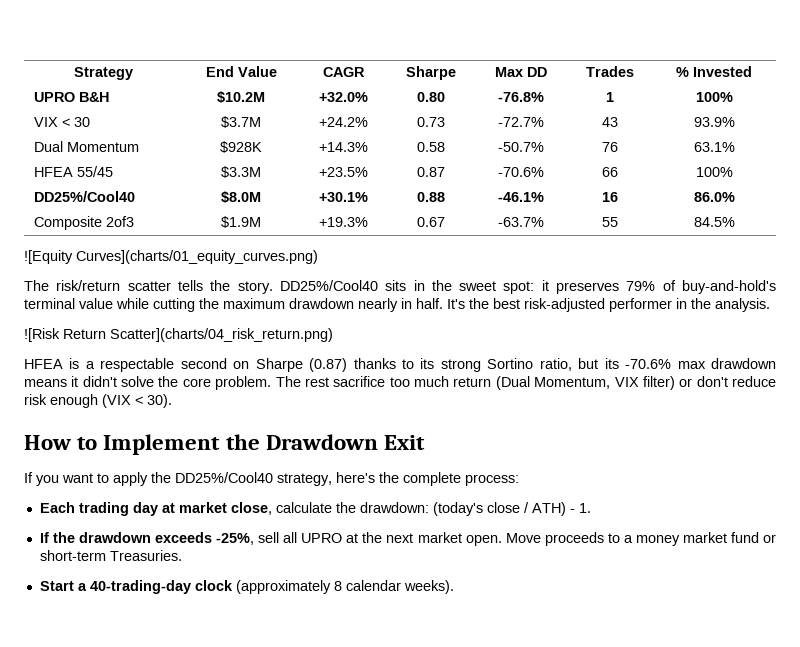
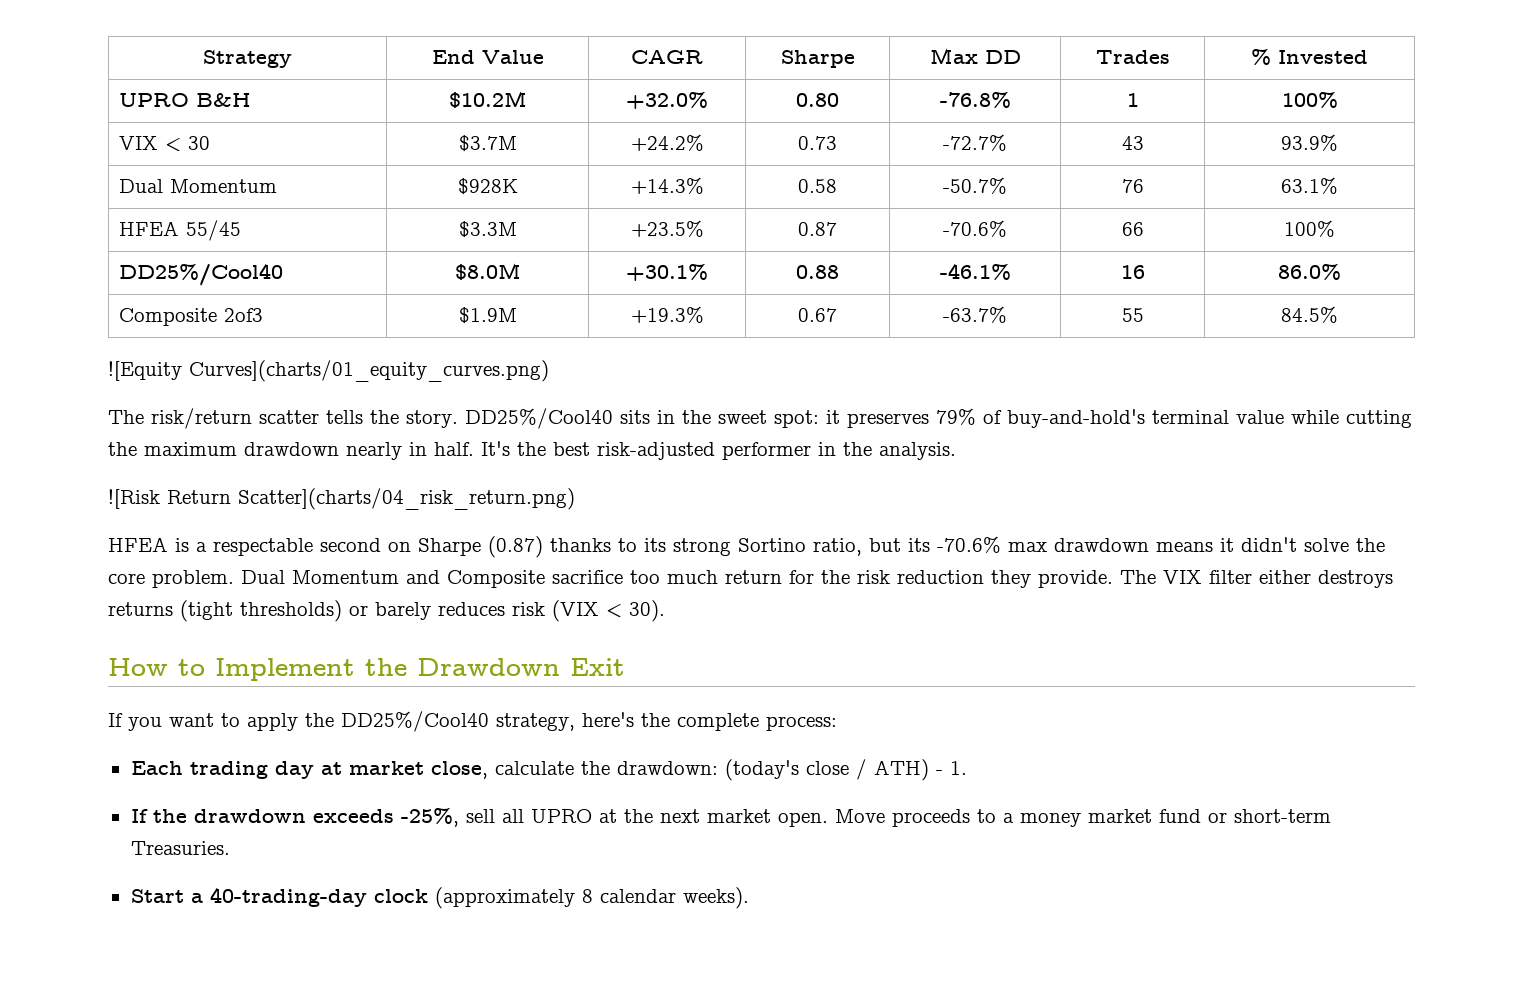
[275,376,776,390] [24,394,98,408] The rest sacrifice too much return (Dual Momentum, VIX filter) or don't reduce risk enough -> [241,570,1393,588] [108,600,545,622] Dual Momentum and Composite sacrifice too much return for the risk reduction they provide. The VIX filter either destroys returns (tight thresholds) or barely reduces risk

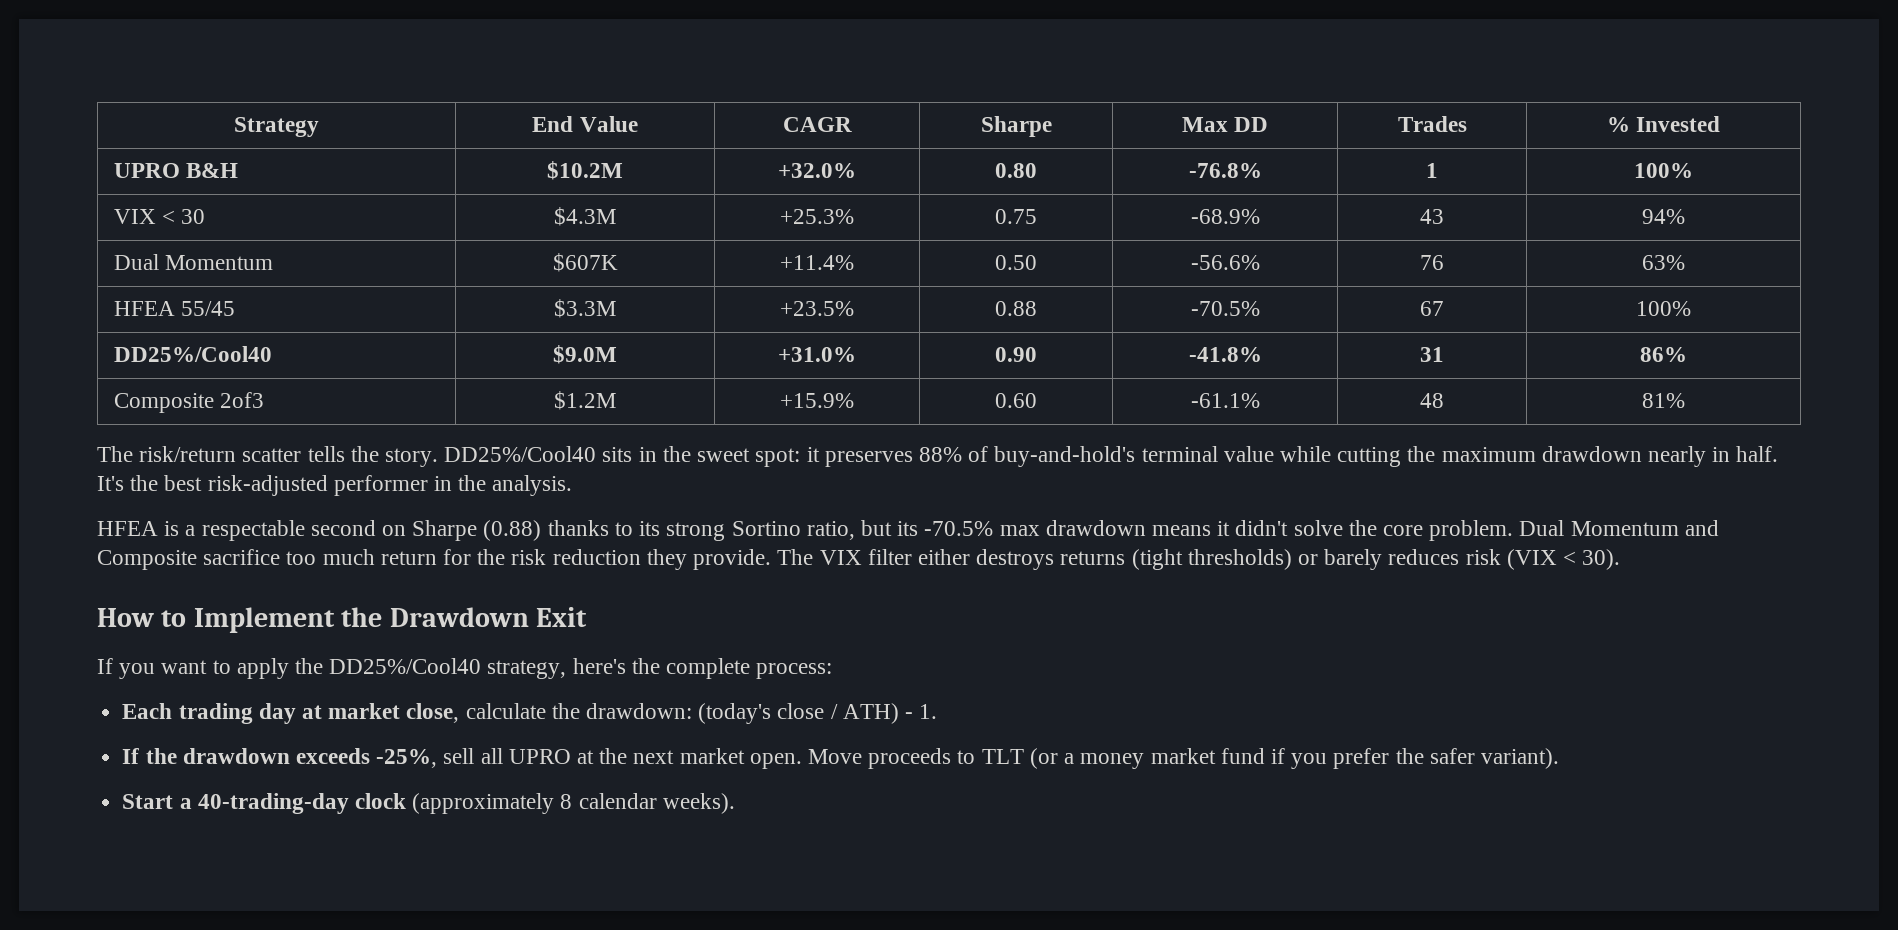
[458,135,517,152] [630,134,704,151] [798,136,837,150] [943,134,1007,151] $3.7M | +24.2% | 0.73 | -72.7% -> [554,207,616,226] [780,209,854,224] [995,209,1037,224] [1190,209,1260,224] $4.3M | +25.3% | 0.75 | -68.9%
[1281,134,1338,151] 93.9% -> [1642,209,1685,224] 94%
[457,178,518,195] [630,177,704,194] [798,179,837,193] [943,177,1007,194] $928K | +14.3% | 0.58 | -50.7% -> [552,253,618,272] [780,255,854,270] [995,255,1037,270] [1190,255,1260,270] $607K | +11.4% | 0.50 | -56.6%
[1281,177,1338,194] 63.1% -> [1642,255,1685,270] 63%
[798,222,837,236] [943,220,1007,237] [1121,222,1144,236] 0.87 | -70.6% | 66 -> [995,301,1037,316] [1190,301,1260,316] [1420,301,1444,316] 0.88 | -70.5% | 67
[454,263,521,280] [626,264,708,281] [796,265,839,279] [939,263,1011,280] [1120,265,1145,279] [1278,264,1341,280] [119,308,264,326] [458,307,517,324] [630,306,704,323] [798,308,837,322] [943,306,1007,323] [1121,308,1144,322] [1281,306,1338,323] [108,360,549,382] $8.0M | +30.1% | 0.88 | -46.1% | 16 | 86.0% // Composite 2of3 | $1.9M | +19.3% | 0.67 | -63.7% | 55 | 84.5% // ![Equity Curves](charts/01_equity_curves.png) -> [553,345,617,364] [778,347,856,362] [995,347,1037,362] [1188,347,1262,362] [1420,347,1444,362] [1640,347,1687,362] [113,392,264,413] [554,391,616,410] [780,393,854,408] [995,393,1037,408] [1190,393,1260,408] [1420,393,1444,408] [1642,393,1685,408] $9.0M | +31.0% | 0.90 | -41.8% | 31 | 86% // Composite 2of3 | $1.2M | +15.9% | 0.60 | -61.1% | 48 | 81%
[936,408,976,425] 79% -> [918,447,962,462] 88%
[108,488,575,510] // ![Risk Return Scatter](charts/04_risk_return.png) -> (573, 485) none
[488,536,543,558] (0.87) -> [483,520,542,541] (0.88)
[937,536,1001,553] -70.6% -> [924,521,994,536] -70.5%
(996, 816) none -> [981,748,1058,769] TLT (or
[1207,809,1331,823] [130,841,230,855] or short-term Treasuries. -> [1270,748,1559,769] if you prefer the safer variant).

